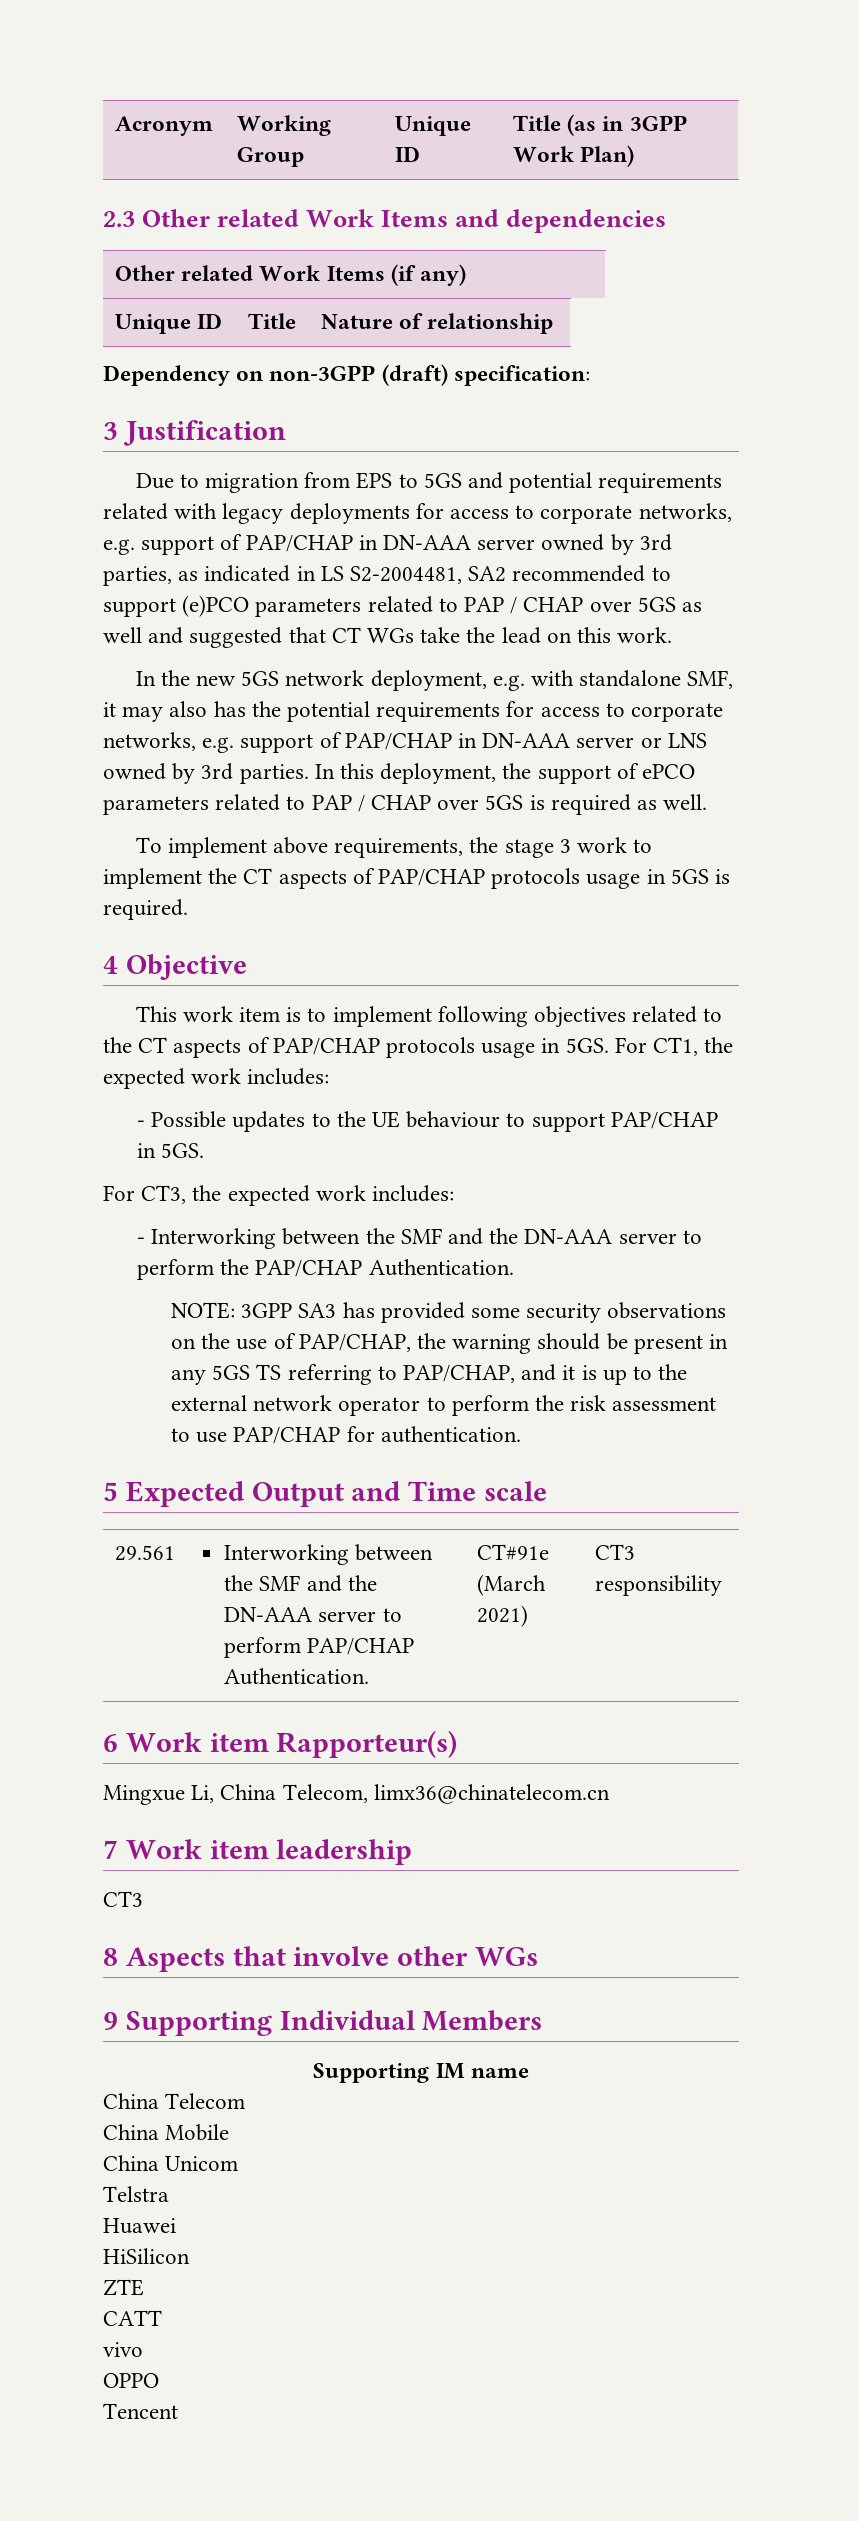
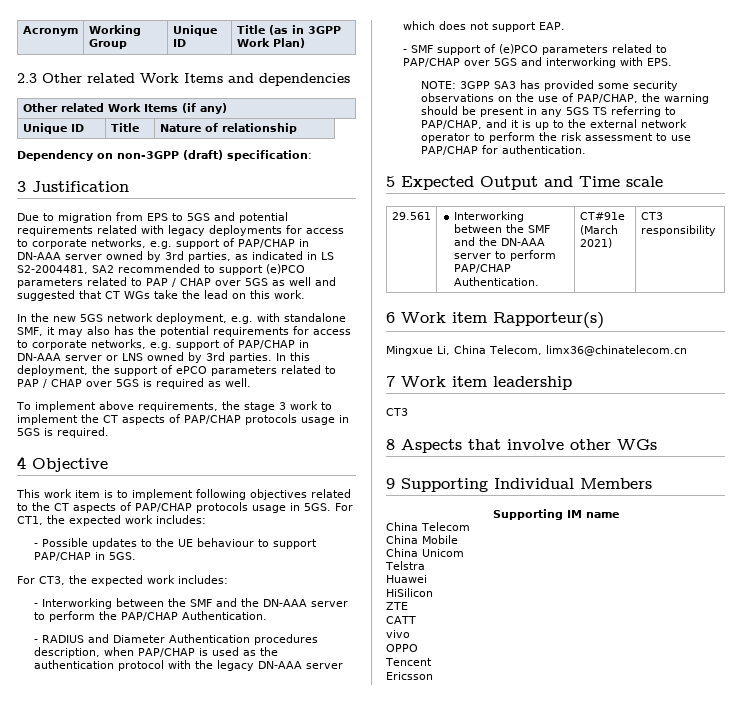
(514, 1267) none -> [34,634,319,645] [34,647,279,658] [34,660,344,671] [403,21,566,32] [403,44,668,55] [403,57,673,68] // - RADIUS and Diameter Authentication procedures description, when PAP/CHAP is used as the authentication protocol with the legacy DN-AAA server which does not support EAP. // - SMF support of (e)PCO parameters related to PAP/CHAP over 5GS and interworking with EPS.
(178, 2411) none -> [386,672,433,680] // Ericsson

